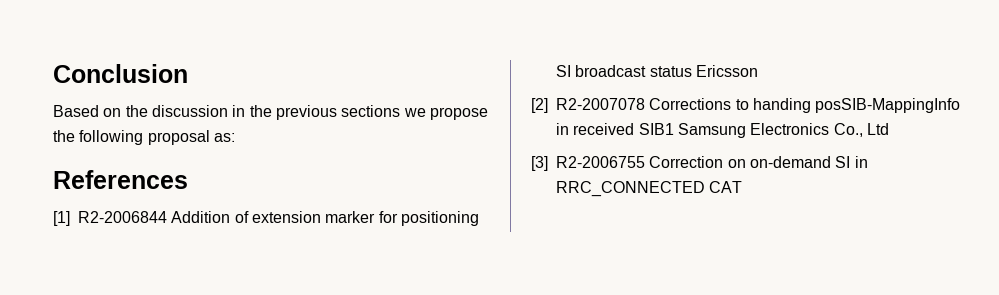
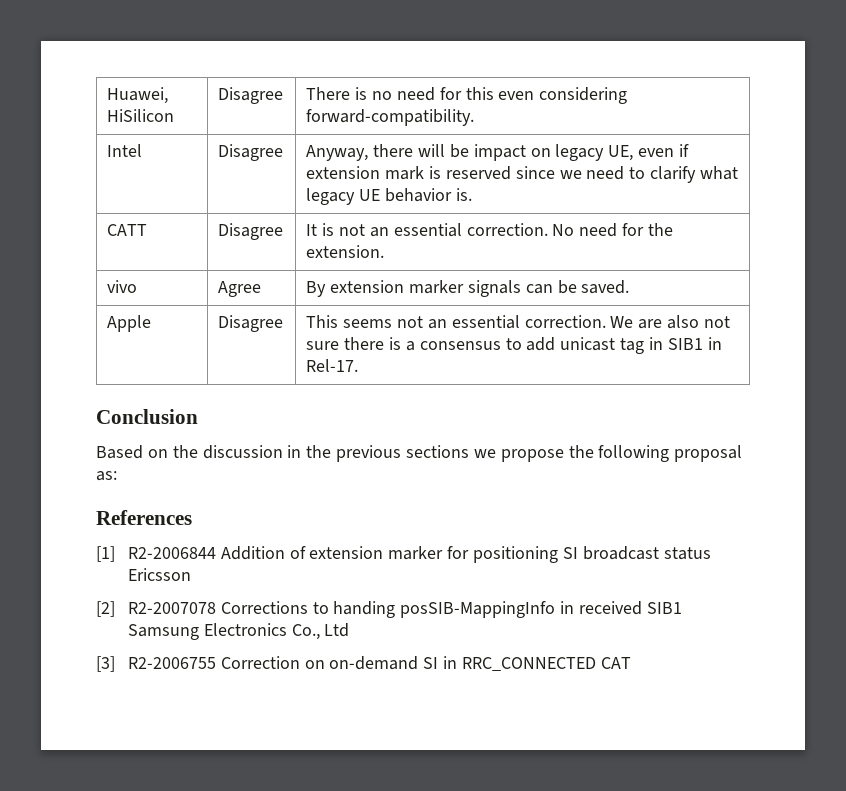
(53, 73) none -> [107,87,169,104] [107,109,175,122] [218,87,284,104] [306,87,628,104] [306,109,475,126] [107,144,143,157] [218,144,284,161] [306,144,689,161] [306,166,738,183] [306,188,472,205] [107,224,148,236] [218,223,284,240] [306,223,673,237] [306,245,385,258] [107,280,138,293] [218,281,262,297] [306,280,630,297] [107,315,152,332] [218,315,284,332] [306,315,730,329] [306,337,722,354] [306,359,359,372] Huawei, HiSilicon | Disagree | There is no need for this even considering forward-compatibility. // Intel | Disagree | Anyway, there will be impact on legacy UE, even if extension mark is reserved since we need to clarify what legacy UE behavior is. // CATT | Disagree | It is not an essential correction. No need for the extension. // vivo | Agree | By extension marker signals can be saved. // Apple | Disagree | This seems not an essential correction. We are also not sure there is a consensus to add unicast tag in SIB1 in Rel-17. //

